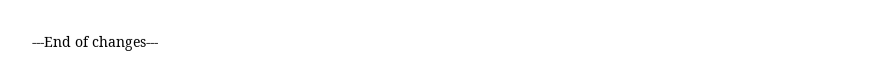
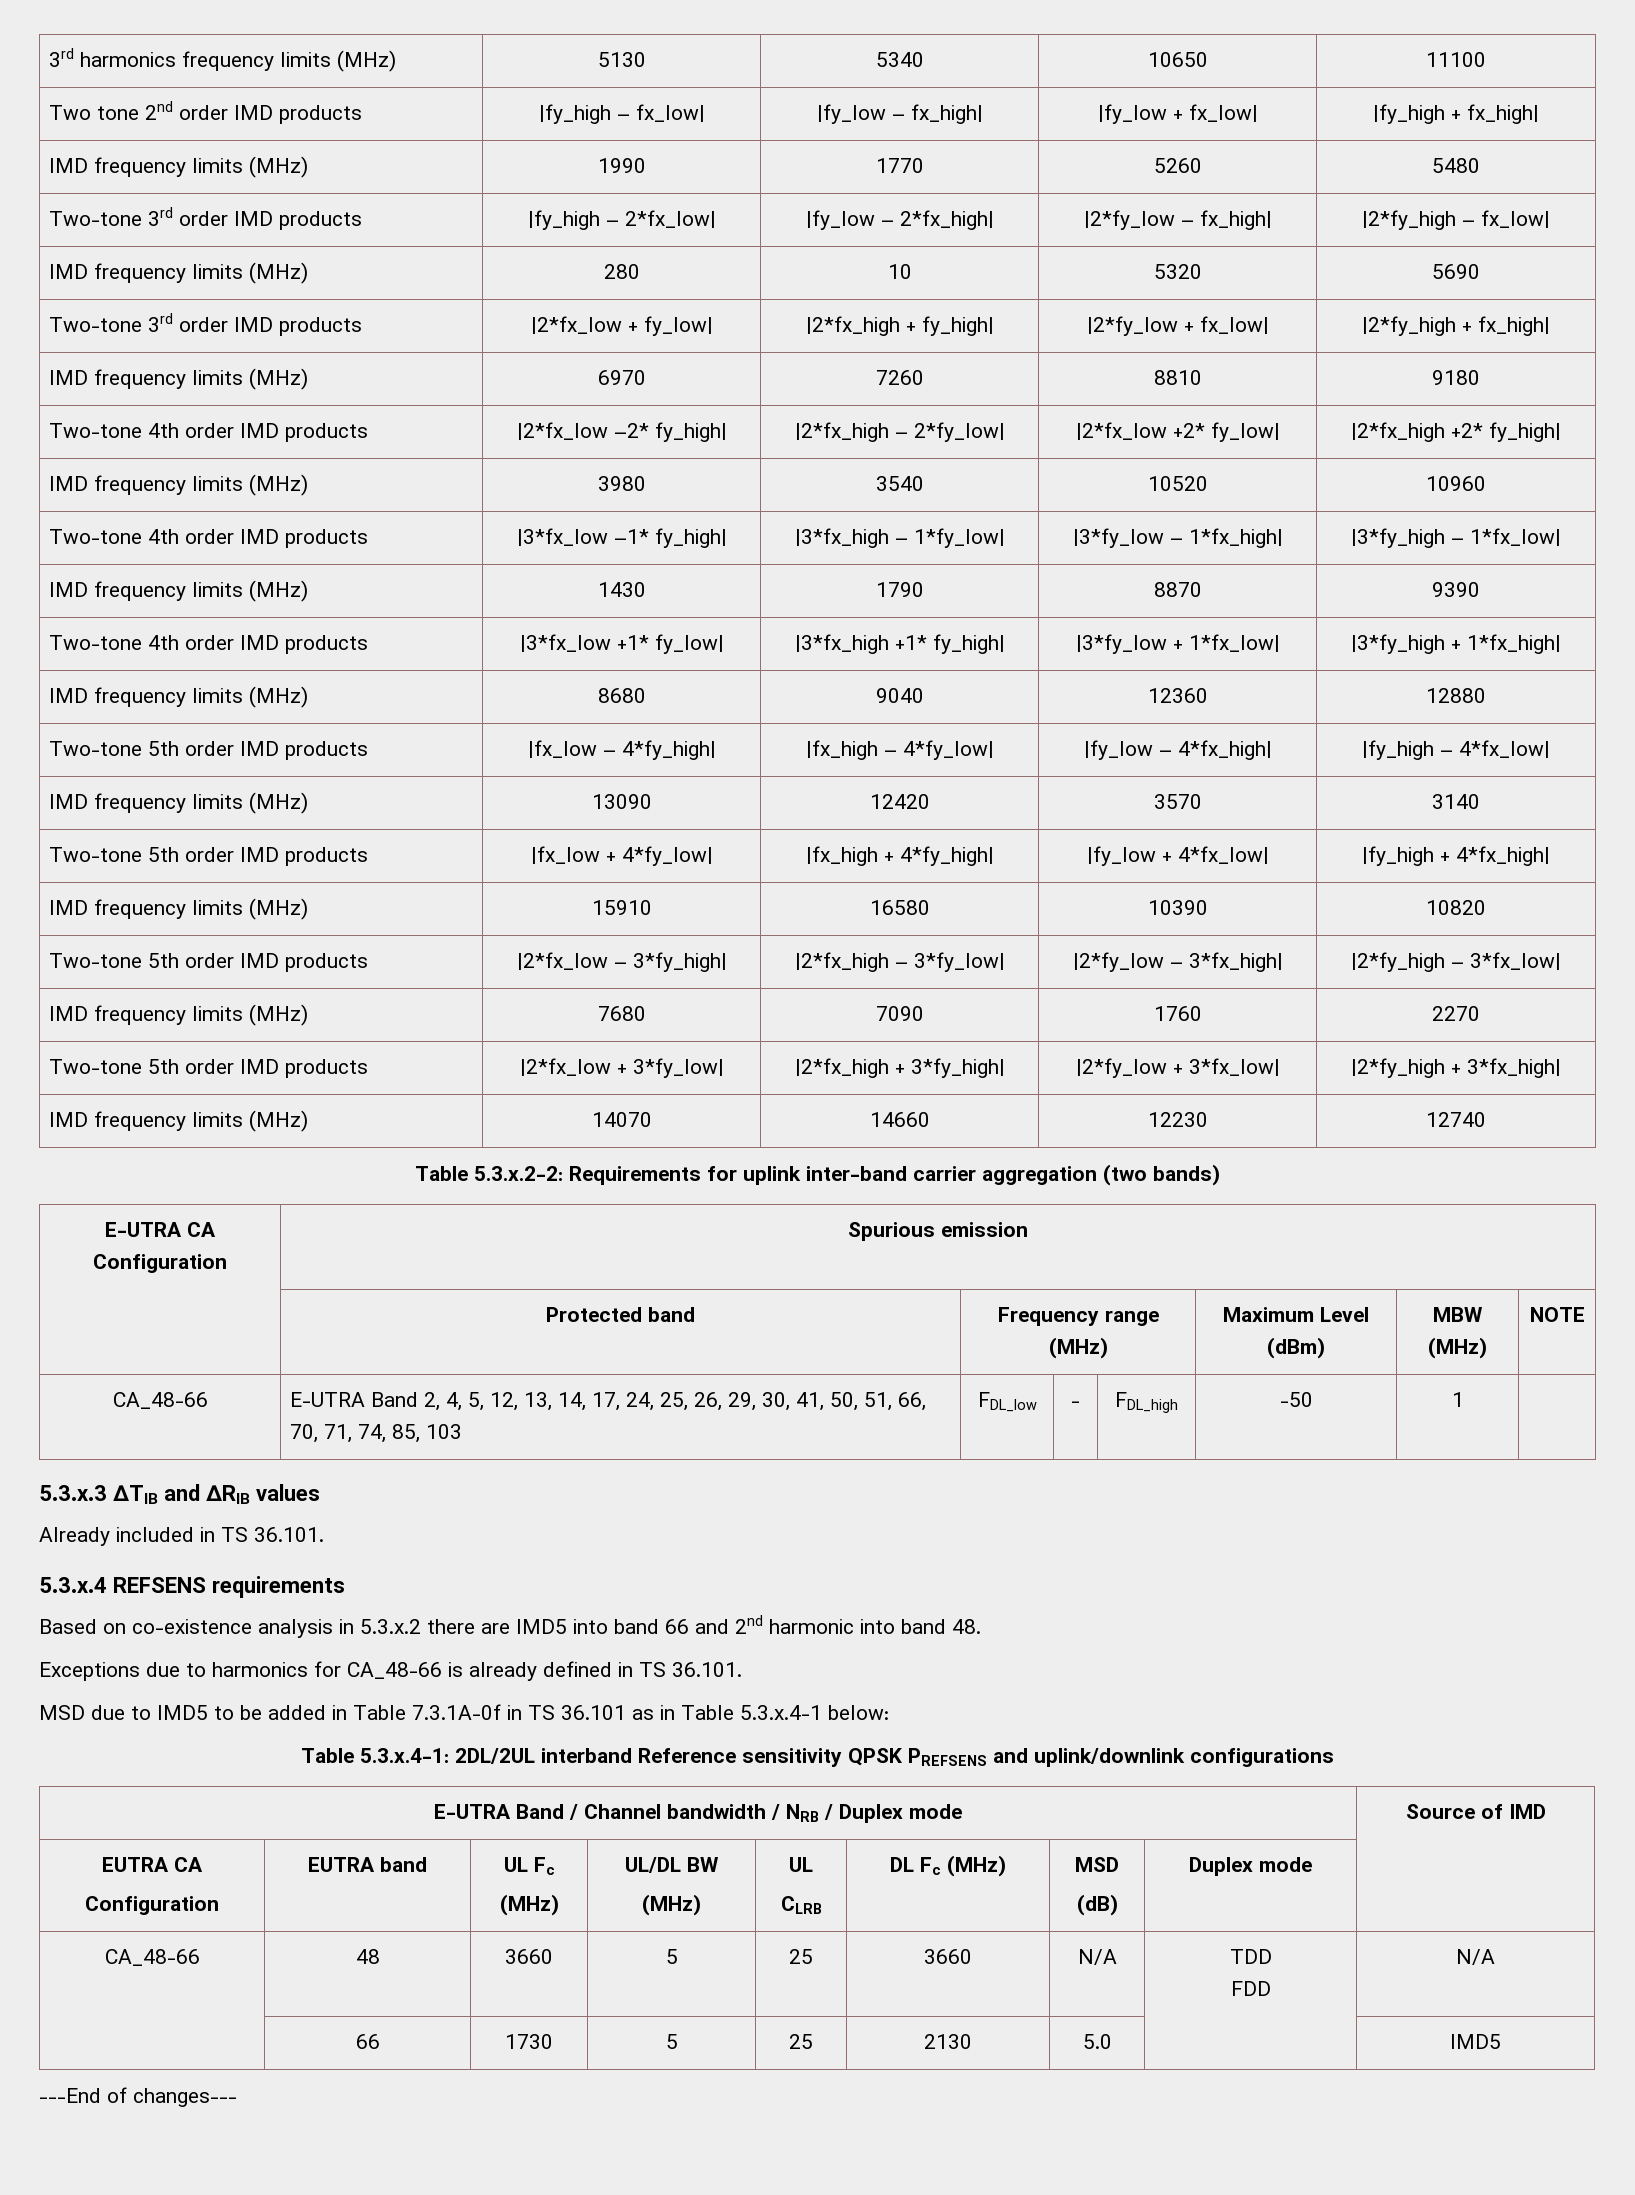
(31, 41) none -> [49,48,397,72] [597,52,646,67] [875,52,924,67] [1147,52,1208,67] [1426,52,1486,67] [49,101,363,124] [538,104,705,124] [816,104,983,124] [1097,104,1258,124] [1373,104,1539,124] [49,156,309,178] [597,158,646,173] [875,158,924,173] [1153,158,1202,173] [1432,158,1480,173] [49,207,363,230] [527,210,716,230] [805,210,994,230] [1083,210,1272,230] [1362,210,1550,230] [49,262,309,284] [603,264,640,279] [887,264,912,279] [1153,264,1202,279] [1432,264,1480,279] [49,313,363,336] [530,316,713,336] [805,316,994,336] [1086,316,1269,336] [1362,316,1550,336] [49,368,309,390] [597,370,646,385] [875,370,924,385] [1153,370,1202,385] [1432,370,1480,385] [49,423,369,442] [516,422,727,442] [794,422,1005,442] [1075,422,1280,442] [1351,422,1561,442] [49,474,309,496] [597,476,646,491] [875,476,924,491] [1147,476,1208,491] [1426,476,1486,491] [49,529,369,548] [516,528,727,548] [794,528,1005,548] [1072,528,1283,548] [1351,528,1561,548] [49,580,309,602] [597,582,646,597] [875,582,924,597] [1153,582,1202,597] [1432,582,1480,597] [49,635,369,654] [519,634,724,654] [794,634,1005,654] [1075,634,1280,654] [1351,634,1561,654] [49,686,309,708] [597,688,646,703] [875,688,924,703] [1147,688,1208,703] [1426,688,1486,703] [49,741,369,760] [527,740,716,760] [805,740,994,760] [1083,740,1272,760] [1362,740,1550,760] [49,792,309,814] [591,794,652,809] [869,794,930,809] [1153,794,1202,809] [1432,794,1480,809] [49,847,369,866] [530,846,713,866] [805,846,994,866] [1086,846,1269,866] [1362,846,1550,866] [49,898,309,920] [591,900,652,915] [869,900,930,915] [1147,900,1208,915] [1426,900,1486,915] [49,953,369,972] [516,952,727,972] [794,952,1005,972] [1072,952,1283,972] [1351,952,1561,972] [49,1004,309,1026] [597,1006,646,1021] [875,1006,924,1021] [1153,1006,1202,1021] [1432,1006,1480,1021] [49,1059,369,1078] [519,1058,724,1078] [794,1058,1005,1078] [1075,1058,1280,1078] [1351,1058,1561,1078] [49,1110,309,1132] [591,1112,652,1127] [869,1112,930,1127] [1147,1112,1208,1127] [1426,1112,1486,1127] [415,1164,1220,1186] [105,1222,216,1237] [93,1254,227,1273] [848,1222,1028,1241] [546,1307,695,1322] [997,1307,1159,1326] [1048,1337,1108,1359] [1223,1307,1369,1322] [1267,1337,1325,1359] [1433,1307,1483,1322] [1428,1337,1487,1359] [1529,1307,1585,1322] [112,1392,208,1409] [290,1392,927,1411] [290,1424,463,1443] [977,1392,1037,1412] [1071,1401,1080,1407] [1115,1392,1178,1413] [1279,1392,1313,1407] [1451,1392,1464,1407] [39,1484,320,1504] [39,1527,324,1546] [39,1576,345,1598] [39,1615,981,1638] [39,1661,742,1681] [39,1704,889,1720] [301,1748,1334,1767] [434,1804,962,1823] [1405,1804,1546,1819] [102,1857,203,1872] [85,1896,219,1915] [308,1857,427,1872] [503,1857,555,1875] [499,1894,559,1916] [625,1857,719,1873] [642,1894,701,1916] [789,1857,813,1872] [780,1896,822,1914] [890,1855,1006,1877] [1075,1857,1119,1872] [1076,1894,1118,1916] [1189,1857,1312,1876] [104,1949,200,1966] [355,1949,380,1964] [505,1949,553,1964] [665,1949,678,1964] [789,1949,813,1964] [924,1949,972,1964] [1077,1949,1117,1965] [1229,1949,1272,1964] [1230,1981,1271,1996] [1456,1949,1495,1965] [355,2034,380,2049] [505,2034,553,2049] [665,2034,678,2049] [789,2034,813,2049] [924,2034,972,2049] [1082,2034,1112,2049] [1450,2034,1501,2049] 3rd harmonics frequency limits (MHz) | 5130 | 5340 | 10650 | 11100 // Two tone 2nd order IMD products | |fy_high – fx_low| | |fy_low – fx_high| | |fy_low + fx_low| | |fy_high + fx_high| // IMD frequency limits (MHz) | 1990 | 1770 | 5260 | 5480 // Two-tone 3rd order IMD products | |fy_high – 2*fx_low| | |fy_low – 2*fx_high| | |2*fy_low – fx_high| | |2*fy_high – fx_low| // IMD frequency limits (MHz) | 280 | 10 | 5320 | 5690 // Two-tone 3rd order IMD products | |2*fx_low + fy_low| | |2*fx_high + fy_high| | |2*fy_low + fx_low| | |2*fy_high + fx_high| // IMD frequency limits (MHz) | 6970 | 7260 | 8810 | 9180 // Two-tone 4th order IMD products | |2*fx_low –2* fy_high| | |2*fx_high – 2*fy_low| | |2*fx_low +2* fy_low| | |2*fx_high +2* fy_high| // IMD frequency limits (MHz) | 3980 | 3540 | 10520 | 10960 // Two-tone 4th order IMD products | |3*fx_low –1* fy_high| | |3*fx_high – 1*fy_low| | |3*fy_low – 1*fx_high| | |3*fy_high – 1*fx_low| // IMD frequency limits (MHz) | 1430 | 1790 | 8870 | 9390 // Two-tone 4th order IMD products | |3*fx_low +1* fy_low| | |3*fx_high +1* fy_high| | |3*fy_low + 1*fx_low| | |3*fy_high + 1*fx_high| // IMD frequency limits (MHz) | 8680 | 9040 | 12360 | 12880 // Two-tone 5th order IMD products | |fx_low – 4*fy_high| | |fx_high – 4*fy_low| | |fy_low – 4*fx_high| | |fy_high – 4*fx_low| // IMD frequency limits (MHz) | 13090 | 12420 | 3570 | 3140 // Two-tone 5th order IMD products | |fx_low + 4*fy_low| | |fx_high + 4*fy_high| | |fy_low + 4*fx_low| | |fy_high + 4*fx_high| // IMD frequency limits (MHz) | 15910 | 16580 | 10390 | 10820 // Two-tone 5th order IMD products | |2*fx_low – 3*fy_high| | |2*fx_high – 3*fy_low| | |2*fy_low – 3*fx_high| | |2*fy_high – 3*fx_low| // IMD frequency limits (MHz) | 7680 | 7090 | 1760 | 2270 // Two-tone 5th order IMD products | |2*fx_low + 3*fy_low| | |2*fx_high + 3*fy_high| | |2*fy_low + 3*fx_low| | |2*fy_high + 3*fx_high| // IMD frequency limits (MHz) | 14070 | 14660 | 12230 | 12740 // Table 5.3.x.2-2: Requirements for uplink inter-band carrier aggregation (two bands) // E-UTRA CA Configuration | Spurious emission // | Protected band | Frequency range (MHz) | Maximum Level (dBm) | MBW (MHz) | NOTE // CA_48-66 | E-UTRA Band 2, 4, 5, 12, 13, 14, 17, 24, 25, 26, 29, 30, 41, 50, 51, 66, 70, 71, 74, 85, 103 | FDL_low | - | FDL_high | -50 | 1 | // 5.3.x.3 ∆TIB and ∆RIB values // Already included in TS 36.101. // 5.3.x.4 REFSENS requirements // Based on co-existence analysis in 5.3.x.2 there are IMD5 into band 66 and 2nd harmonic into band 48. // Exceptions due to harmonics for CA_48-66 is already defined in TS 36.101. // MSD due to IMD5 to be added in Table 7.3.1A-0f in TS 36.101 as in Table 5.3.x.4-1 below: // Table 5.3.x.4-1: 2DL/2UL interband Reference sensitivity QPSK PREFSENS and uplink/downlink configurations // E-UTRA Band / Channel bandwidth / NRB / Duplex mode | Source of IMD // EUTRA CA // Configuration | EUTRA band | UL Fc // (MHz) | UL/DL BW // (MHz) | UL // CLRB | DL Fc (MHz) | MSD // (dB) | Duplex mode | // CA_48-66 | 48 | 3660 | 5 | 25 | 3660 | N/A | TDD // FDD | N/A // | 66 | 1730 | 5 | 25 | 2130 | 5.0 | | IMD5 //

